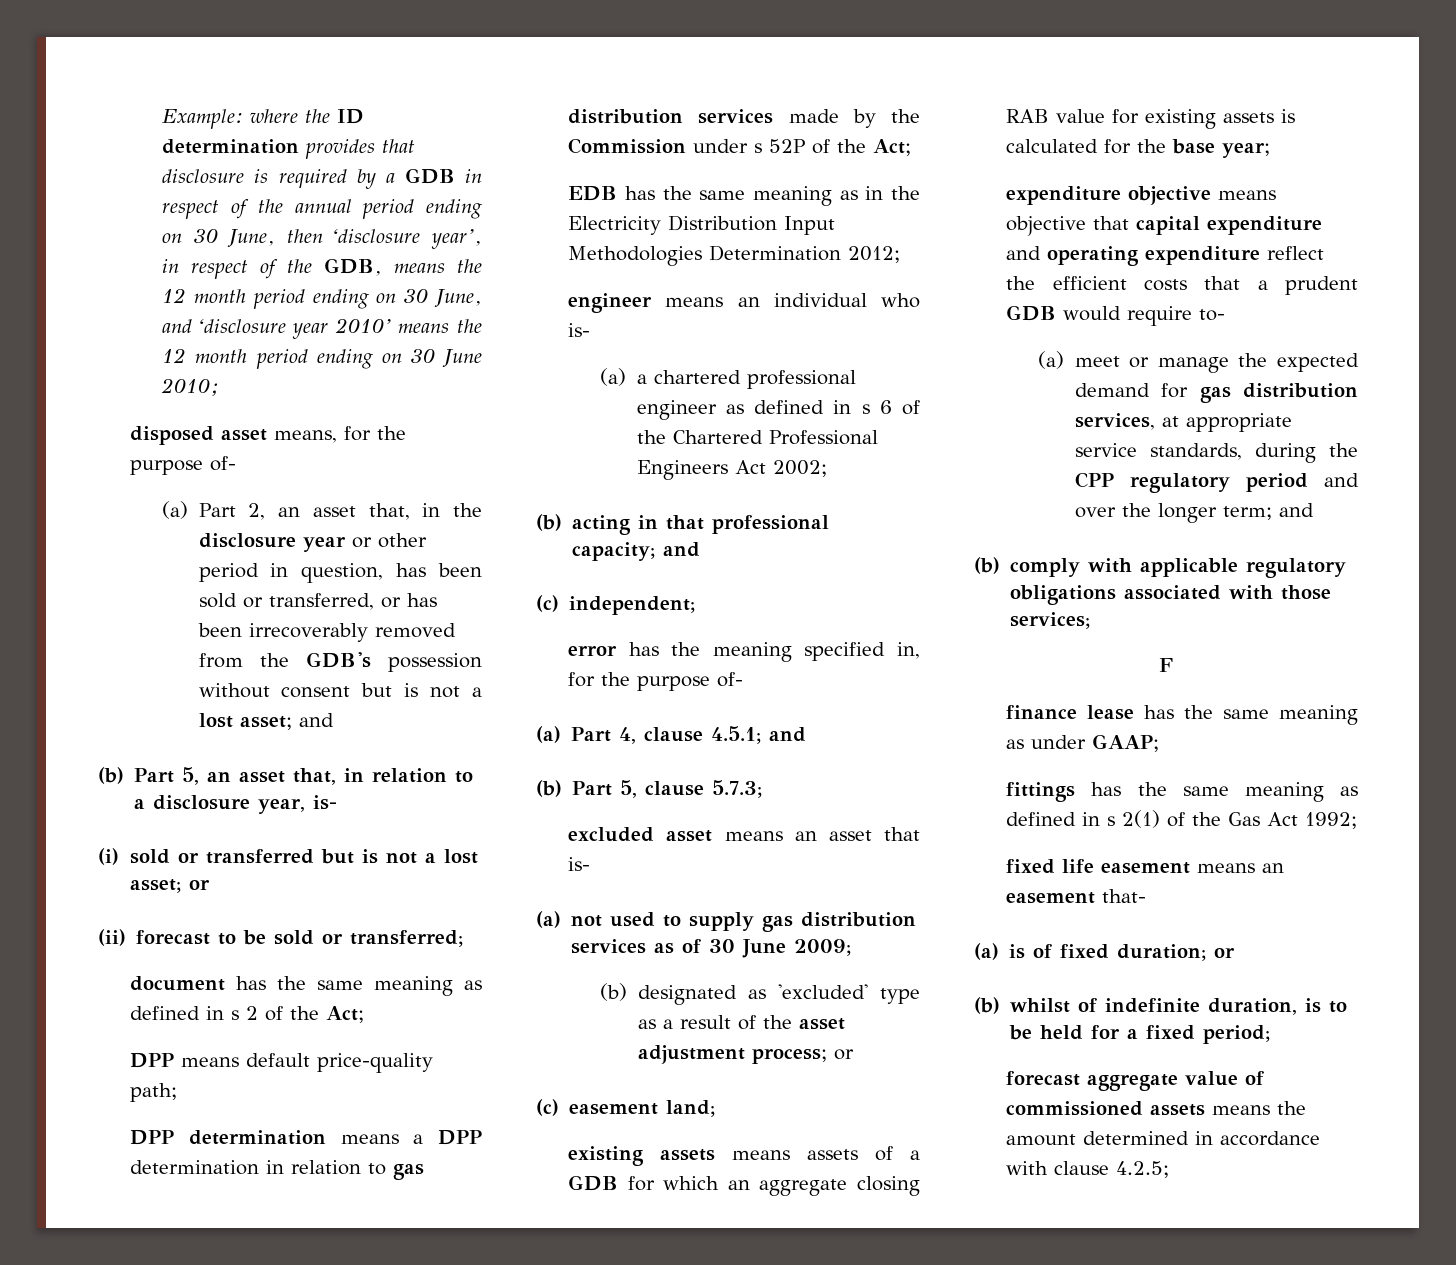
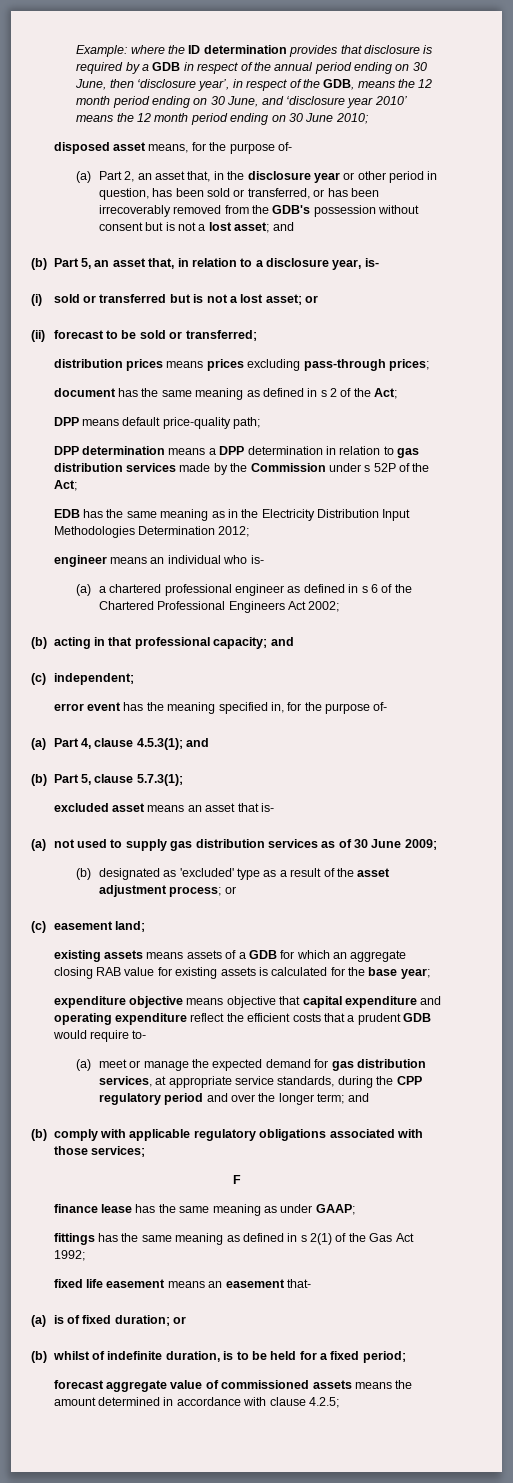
(464, 938) none -> [53,359,429,371] // distribution prices means prices excluding pass-through prices;
(618, 650) none -> [87,702,122,711] event
[711,726,762,744] 4.5.1; -> [136,738,183,750] 4.5.3(1);
[712,780,763,798] 5.7.3; -> [136,774,183,786] 5.7.3(1);

